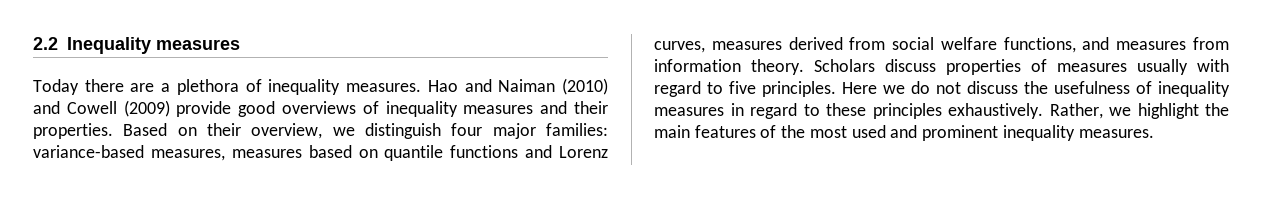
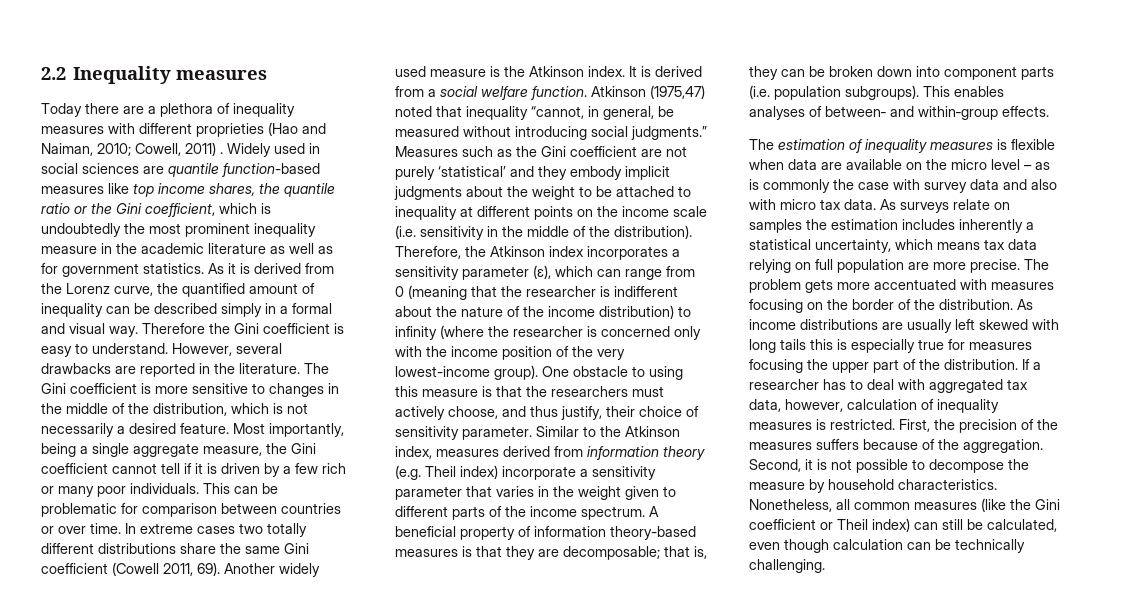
[346,78,608,95] [33,100,608,117] [33,123,608,139] [33,145,608,161] [654,37,1229,53] [654,59,1229,75] [654,81,1230,97] [654,103,1229,119] [654,125,1154,141] measures. Hao and Naiman (2010) and Cowell (2009) provide good overviews of inequality measures and their properties. Based on their overview, we distinguish four major families: variance-based measures, measures based on quantile functions and Lorenz curves, measures derived from social welfare functions, and measures from information theory. Scholars discuss properties of measures usually with regard to five principles. Here we do not discuss the usefulness of inequality measures in regard to these principles exhaustively. Rather, we highlight the main features of the most used and prominent inequality measures. -> [41,122,326,137] [41,142,320,157] [41,163,320,177] [41,183,335,197] [41,203,271,217] [41,223,316,237] [41,243,333,254] [41,263,334,277] [41,283,315,297] [41,303,332,317] [41,323,344,337] [41,343,282,357] [41,363,329,377] [41,383,339,397] [41,403,308,416] [41,423,344,437] [41,443,316,457] [41,463,346,477] [41,483,278,497] [41,503,341,517] [41,523,307,537] [41,543,309,554] [41,562,320,577] [395,66,702,77] [395,85,705,100] [395,106,674,120] [395,126,707,140] [395,146,687,157] [395,166,670,180] [394,186,691,200] [395,206,707,220] [395,225,692,240] [395,246,680,260] [395,265,695,280] [395,285,678,300] [395,305,691,319] [395,325,701,340] [395,346,625,360] [395,365,683,380] [395,386,664,397] [395,406,699,420] [395,426,680,440] [395,446,705,460] [395,465,656,480] [395,486,676,500] [395,506,659,520] [395,526,696,540] [395,546,707,560] [749,66,1054,80] [749,85,1004,100] [749,106,1049,120] [749,139,1055,153] [749,159,1050,170] [749,179,1057,193] [749,199,1010,213] [749,219,1034,233] [749,239,1037,253] [749,259,1049,273] [749,279,1054,293] [749,299,1033,313] [749,319,1059,333] [749,339,1032,353] [749,359,1041,373] [749,379,1028,393] [749,399,999,413] [749,419,1058,433] [749,439,1043,453] [749,459,1029,473] [749,479,997,493] [749,498,1060,512] [749,518,1057,532] [749,539,1025,553] [749,559,825,573] measures with different proprieties (Hao and Naiman, 2010; Cowell, 2011) . Widely used in social sciences are quantile function-based measures like top income shares, the quantile ratio or the Gini coefficient, which is undoubtedly the most prominent inequality measure in the academic literature as well as for government statistics. As it is derived from the Lorenz curve, the quantified amount of inequality can be described simply in a formal and visual way. Therefore the Gini coefficient is easy to understand. However, several drawbacks are reported in the literature. The Gini coefficient is more sensitive to changes in the middle of the distribution, which is not necessarily a desired feature. Most importantly, being a single aggregate measure, the Gini coefficient cannot tell if it is driven by a few rich or many poor individuals. This can be problematic for comparison between countries or over time. In extreme cases two totally different distributions share the same Gini coefficient (Cowell 2011, 69). Another widely used measure is the Atkinson index. It is derived from a social welfare function. Atkinson (1975,47) noted that inequality “cannot, in general, be measured without introducing social judgments.” Measures such as the Gini coefficient are not purely ‘statistical’ and they embody implicit judgments about the weight to be attached to inequality at different points on the income scale (i.e. sensitivity in the middle of the distribution). Therefore, the Atkinson index incorporates a sensitivity parameter (ε), which can range from 0 (meaning that the researcher is indifferent about the nature of the income distribution) to infinity (where the researcher is concerned only with the income position of the very lowest-income group). One obstacle to using this measure is that the researchers must actively choose, and thus justify, their choice of sensitivity parameter. Similar to the Atkinson index, measures derived from information theory (e.g. Theil index) incorporate a sensitivity parameter that varies in the weight given to different parts of the income spectrum. A beneficial property of information theory-based measures is that they are decomposable; that is, they can be broken down into component parts (i.e. population subgroups). This enables analyses of between‐ and within‐group effects. // The estimation of inequality measures is flexible when data are available on the micro level – as is commonly the case with survey data and also with micro tax data. As surveys relate on samples the estimation includes inherently a statistical uncertainty, which means tax data relying on full population are more precise. The problem gets more accentuated with measures focusing on the border of the distribution. As income distributions are usually left skewed with long tails this is especially true for measures focusing the upper part of the distribution. If a researcher has to deal with aggregated tax data, however, calculation of inequality measures is restricted. First, the precision of the measures suffers because of the aggregation. Second, it is not possible to decompose the measure by household characteristics. Nonetheless, all common measures (like the Gini coefficient or Theil index) can still be calculated, even though calculation can be technically challenging.

